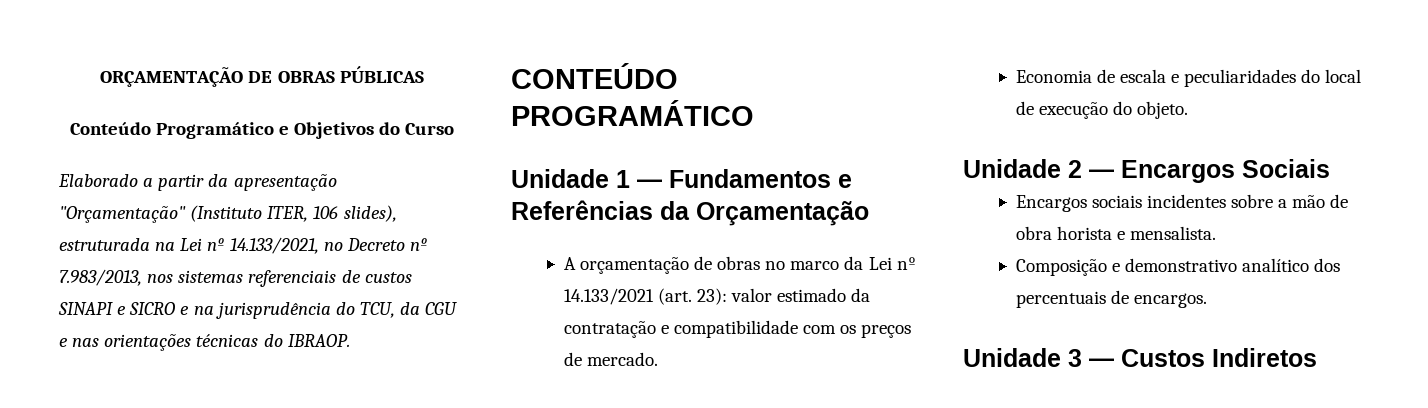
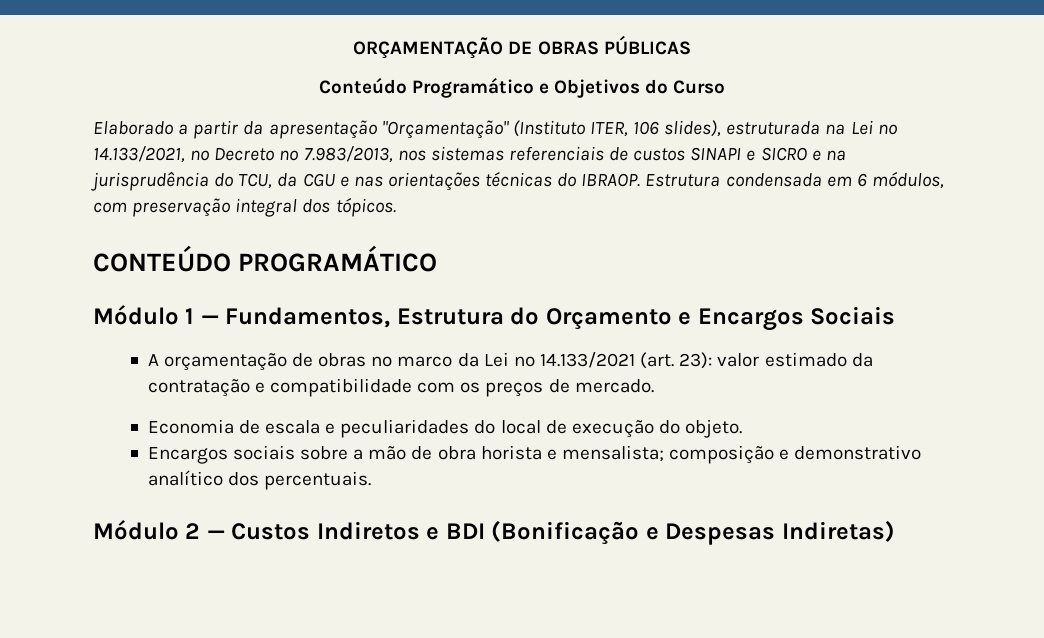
(350, 340) none -> [645,171,944,189] [93,197,396,217] Estrutura condensada em 6 módulos, com preservação integral dos tópicos.
[511,169,609,188] Unidade -> [93,305,179,325] Módulo
[669,169,852,188] [511,200,869,226] Fundamentos e Referências da Orçamentação -> [225,306,896,331] Fundamentos, Estrutura do Orçamento e Encargos Sociais
[963,159,1330,183] // Unidade 2 — Encargos Sociais -> (743, 428) none
[1146,194,1226,208] incidentes -> (295, 452) none
[1130,226,1217,240] [1015,259,1107,276] mensalista. // Composição -> [561,445,775,464] mensalista; composição
[1015,290,1207,308] [963,348,1317,367] percentuais de encargos. // Unidade 3 — Custos Indiretos -> [264,471,372,490] [93,520,895,545] percentuais. // Módulo 2 — Custos Indiretos e BDI (Bonificação e Despesas Indiretas)

